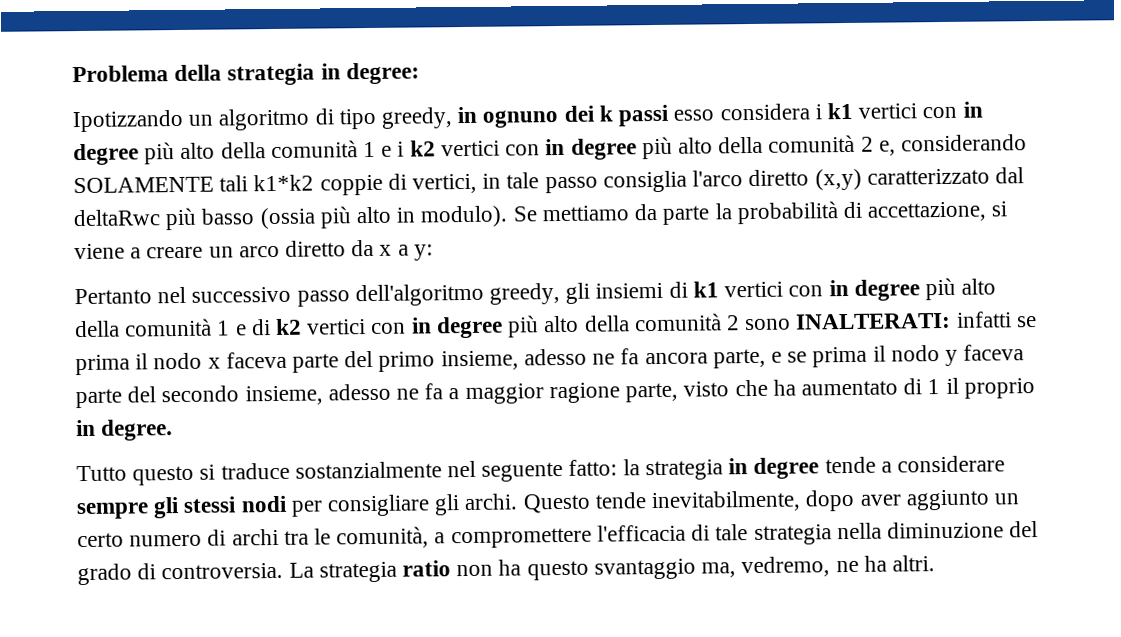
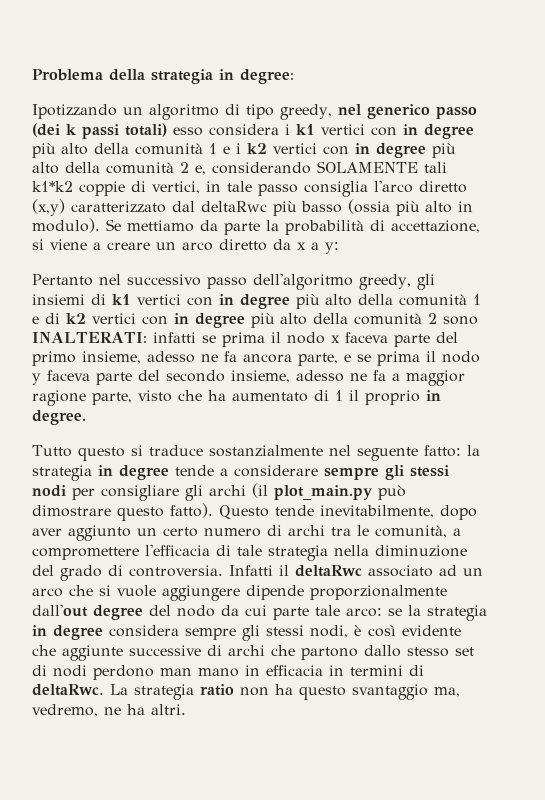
[457,105,595,128] in ognuno dei -> [337,104,477,119] [32,123,60,137] nel generico passo (dei
(670, 115) none -> [125,123,167,137] totali)
[464,493,518,511] archi. -> [209,483,406,500] [32,503,213,521] archi (il plot_main.py può dimostrare questo fatto).
(284, 571) none -> [229,565,483,577] [32,585,447,601] [32,604,487,621] [32,625,461,641] [32,645,474,661] [32,665,424,680] [32,684,104,696] Infatti il deltaRwc associato ad un arco che si vuole aggiungere dipende proporzionalmente dall'out degree del nodo da cui parte tale arco: se la strategia in degree considera sempre gli stessi nodi, è così evidente che aggiunte successive di archi che partono dallo stesso set di nodi perdono man mano in efficacia in termini di deltaRwc.

